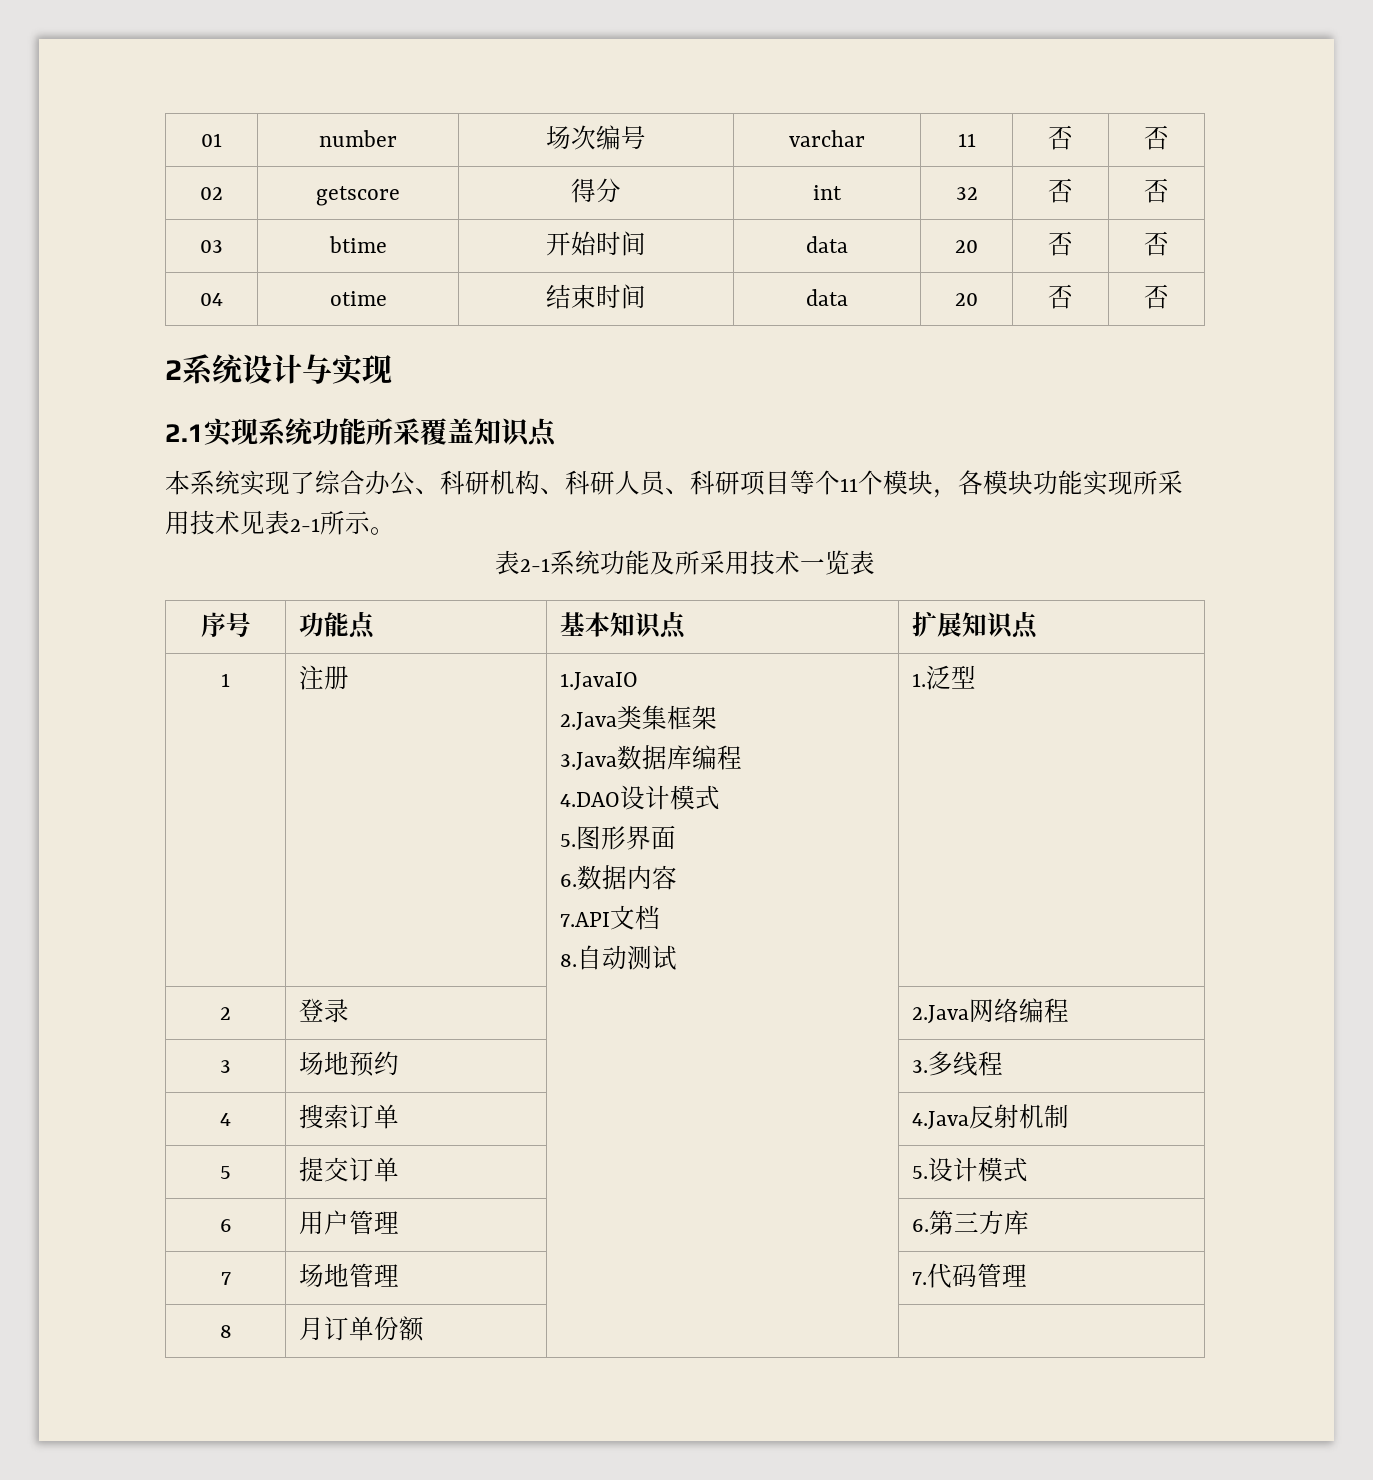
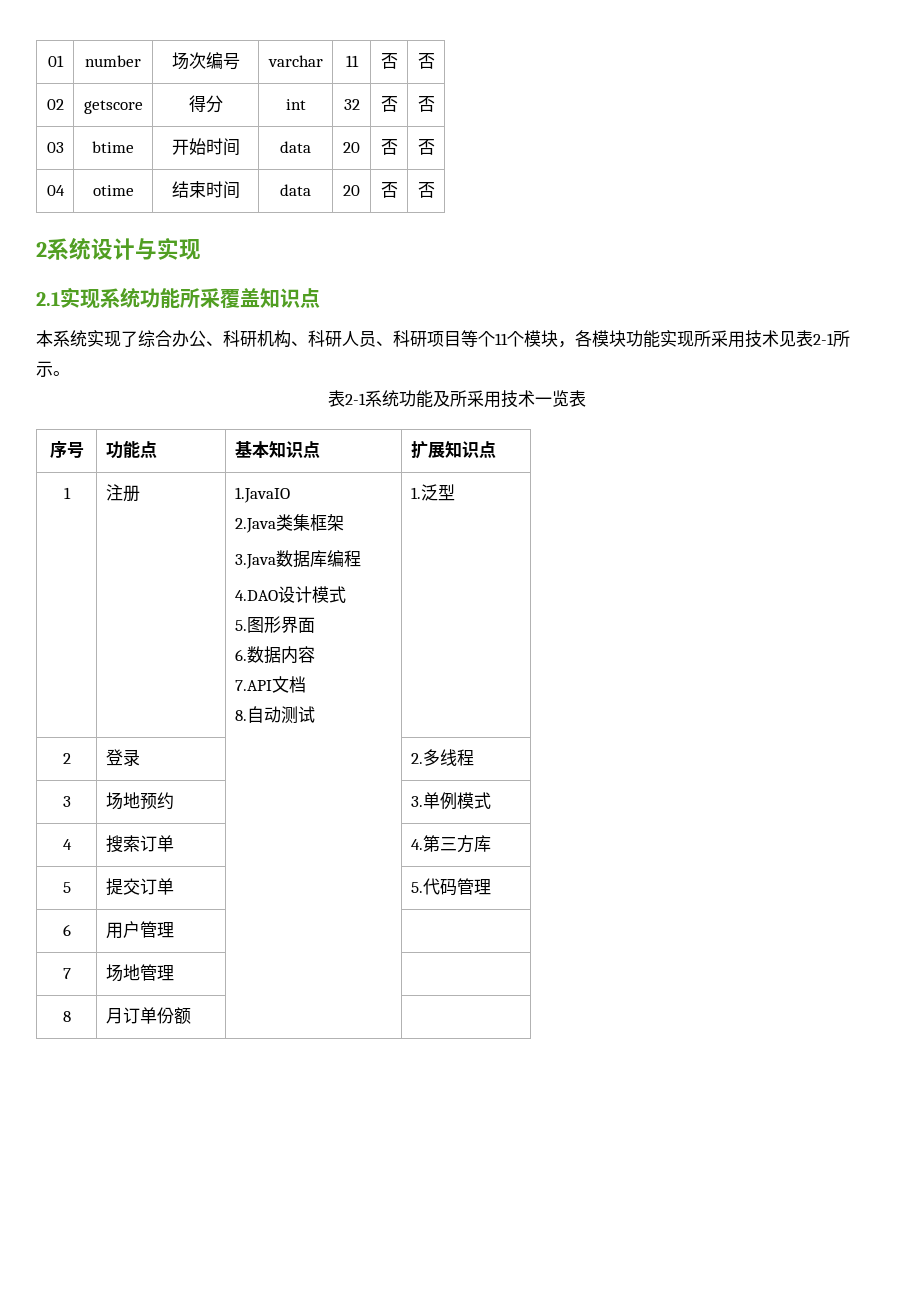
[911,998,1044,1024] 2.Java网络编 -> [410,749,457,766] 2.多线
[927,1051,1003,1076] 多线程 -> [422,792,491,810] 单例模式
[911,1104,1069,1130] 4.Java反射机制 -> [410,835,491,853] 4.第三方库
[927,1157,1028,1182] 设计模式 -> [422,878,491,896] 代码管理
[911,1210,1029,1235] 6.第三方库 -> (174, 930) none
[911,1263,1027,1288] 7.代码管理 -> (174, 973) none

